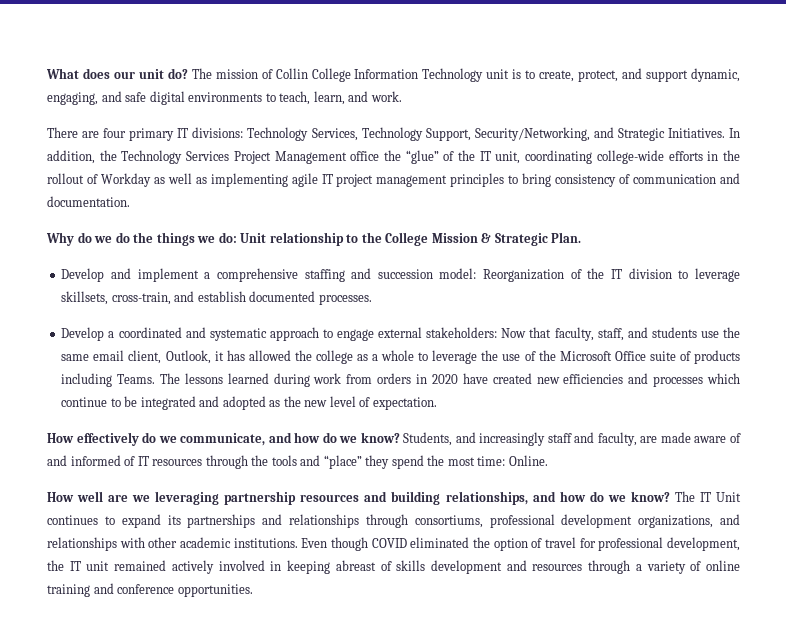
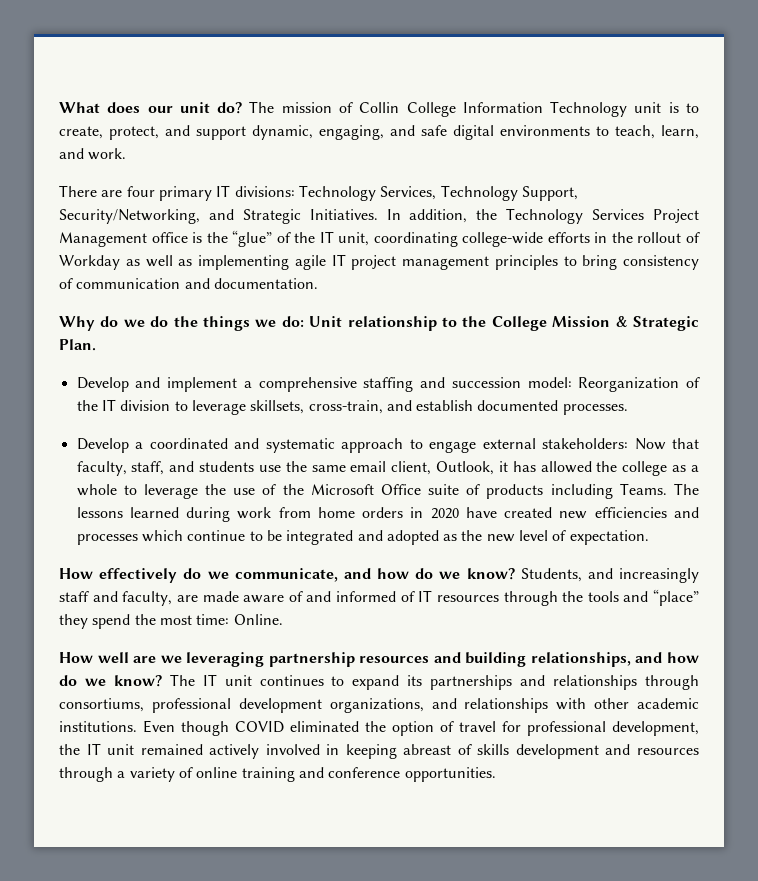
(380, 156) none -> [192,232,203,243] is
(373, 379) none -> [317,507,355,518] home
[715,492,741,502] Unit -> [224,675,252,686] unit

